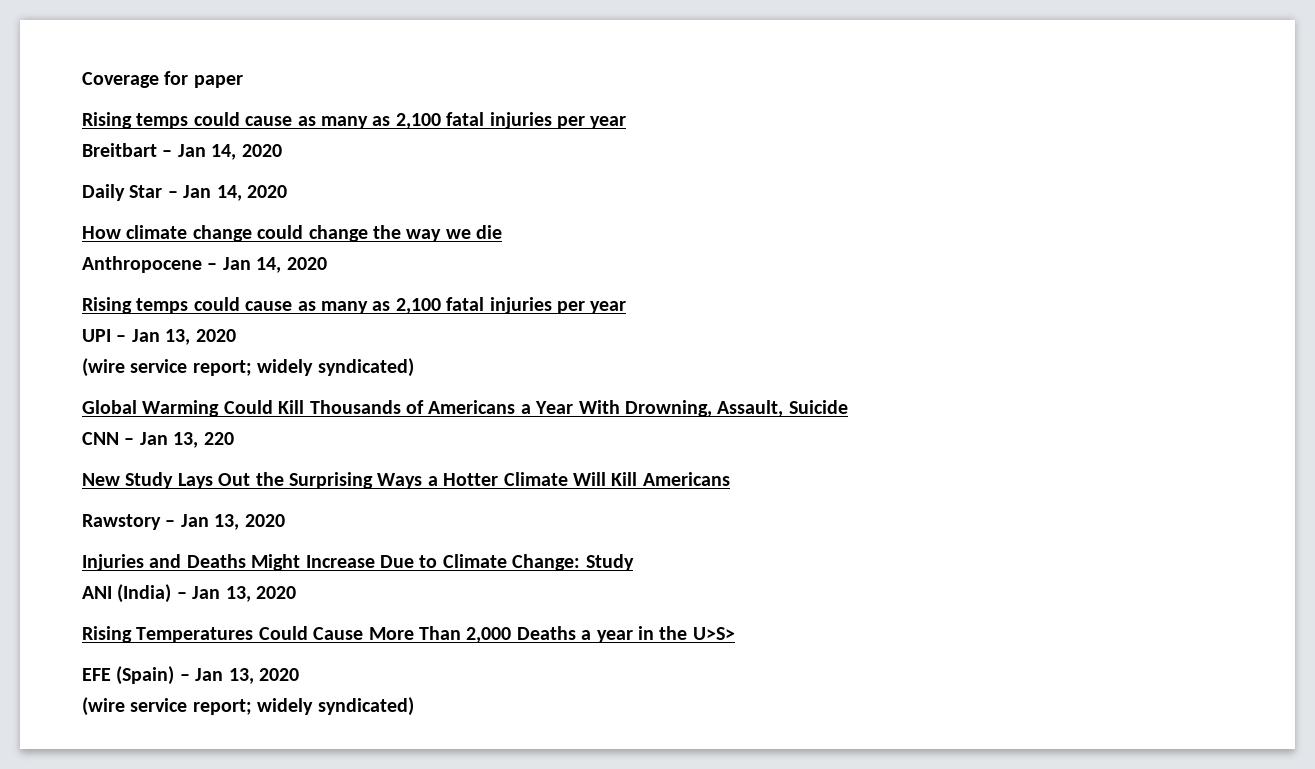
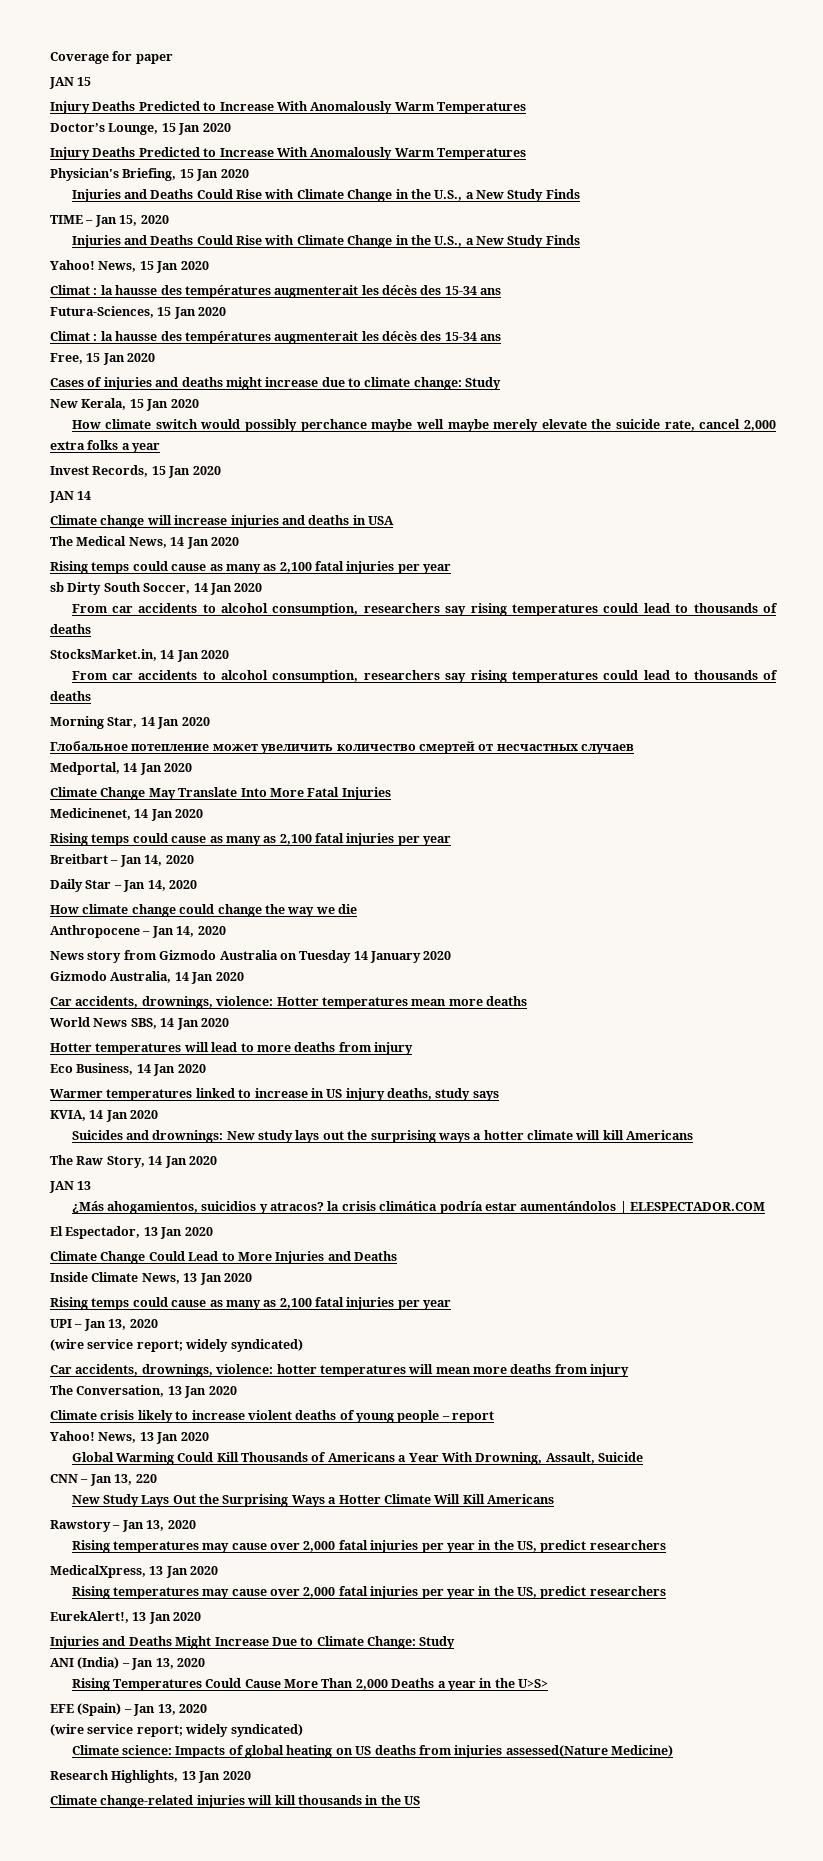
(243, 81) none -> [49,77,92,89] [50,101,526,114] [50,123,231,135] [50,147,526,160] [50,168,249,181] [71,189,580,202] [50,215,169,227] [71,235,580,248] [50,260,209,273] [50,285,502,298] [50,306,227,319] [50,331,502,344] [50,353,156,365] [50,377,502,390] [50,398,199,411] [71,419,776,432] [50,440,161,453] [50,465,221,478] [49,491,92,503] [50,515,394,528] [50,536,239,549] [50,561,452,574] [50,582,263,595] [71,603,779,616] [50,624,91,634] [50,649,230,662] [71,670,779,683] [50,691,91,701] [50,716,210,729] [50,741,634,754] [50,762,193,775] [50,787,391,800] [50,808,204,821] // JAN 15 // Injury Deaths Predicted to Increase With Anomalously Warm Temperatures // Doctor’s Lounge, 15 Jan 2020 // Injury Deaths Predicted to Increase With Anomalously Warm Temperatures // Physician's Briefing, 15 Jan 2020 // Injuries and Deaths Could Rise with Climate Change in the U.S., a New Study Finds // TIME – Jan 15, 2020 // Injuries and Deaths Could Rise with Climate Change in the U.S., a New Study Finds // Yahoo! News, 15 Jan 2020 // Climat : la hausse des températures augmenterait les décès des 15-34 ans // Futura-Sciences, 15 Jan 2020 // Climat : la hausse des températures augmenterait les décès des 15-34 ans // Free, 15 Jan 2020 // Cases of injuries and deaths might increase due to climate change: Study // New Kerala, 15 Jan 2020 // How climate switch would possibly perchance maybe well maybe merely elevate the suicide rate, cancel 2,000 extra folks a year // Invest Records, 15 Jan 2020 // JAN 14 // Climate change will increase injuries and deaths in USA // The Medical News, 14 Jan 2020 // Rising temps could cause as many as 2,100 fatal injuries per year // sb Dirty South Soccer, 14 Jan 2020 // From car accidents to alcohol consumption, researchers say rising temperatures could lead to thousands of deaths // StocksMarket.in, 14 Jan 2020 // From car accidents to alcohol consumption, researchers say rising temperatures could lead to thousands of deaths // Morning Star, 14 Jan 2020 // Глобальное потепление может увеличить количество смертей от несчастных случаев // Medportal, 14 Jan 2020 // Climate Change May Translate Into More Fatal Injuries // Medicinenet, 14 Jan 2020
(327, 263) none -> [50,950,452,963] [50,971,244,984] [50,996,527,1009] [50,1017,229,1030] [50,1042,413,1055] [50,1063,206,1076] [50,1088,499,1101] [50,1110,159,1122] [71,1130,694,1143] [50,1155,217,1168] [49,1181,92,1193] [71,1201,766,1214] [50,1226,213,1239] [50,1251,397,1264] [50,1272,252,1285] // News story from Gizmodo Australia on Tuesday 14 January 2020 // Gizmodo Australia, 14 Jan 2020 // Car accidents, drownings, violence: Hotter temperatures mean more deaths // World News SBS, 14 Jan 2020 // Hotter temperatures will lead to more deaths from injury // Eco Business, 14 Jan 2020 // Warmer temperatures linked to increase in US injury deaths, study says // KVIA, 14 Jan 2020 // Suicides and drownings: New study lays out the surprising ways a hotter climate will kill Americans // The Raw Story, 14 Jan 2020 // JAN 13 // ¿Más ahogamientos, suicidios y atracos? la crisis climática podría estar aumentándolos | ELESPECTADOR.COM // El Espectador, 13 Jan 2020 // Climate Change Could Lead to More Injuries and Deaths // Inside Climate News, 13 Jan 2020
(414, 367) none -> [50,1364,630,1377] [50,1385,237,1398] [50,1410,495,1423] [50,1431,209,1444] // Car accidents, drownings, violence: hotter temperatures will mean more deaths from injury // The Conversation, 13 Jan 2020 // Climate crisis likely to increase violent deaths of young people – report // Yahoo! News, 13 Jan 2020
(285, 520) none -> [71,1540,666,1553] [50,1565,219,1578] [71,1586,666,1599] [50,1611,202,1624] // Rising temperatures may cause over 2,000 fatal injuries per year in the US, predict researchers // MedicalXpress, 13 Jan 2020 // Rising temperatures may cause over 2,000 fatal injuries per year in the US, predict researchers // EurekAlert!, 13 Jan 2020
(414, 706) none -> [71,1745,674,1758] [50,1770,251,1783] [50,1795,420,1808] // Climate science: Impacts of global heating on US deaths from injuries assessed(Nature Medicine) // Research Highlights, 13 Jan 2020 // Climate change-related injuries will kill thousands in the US

